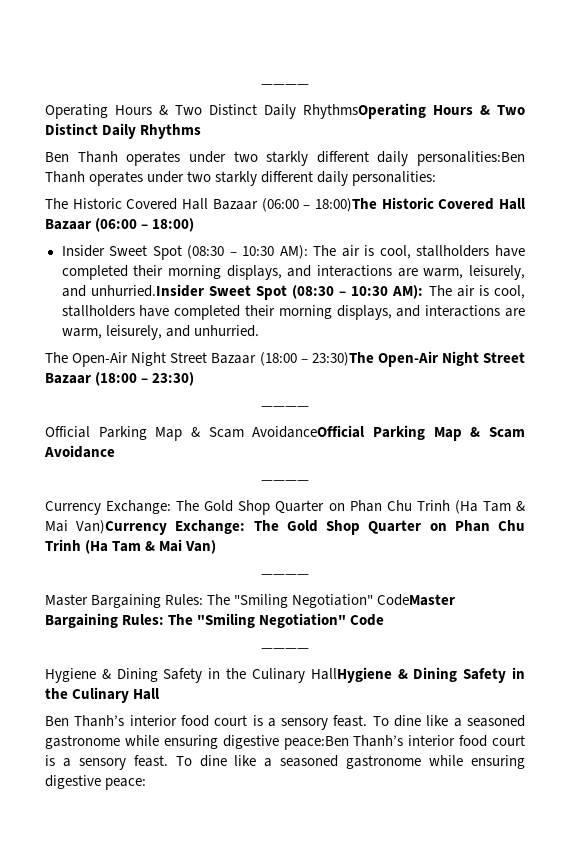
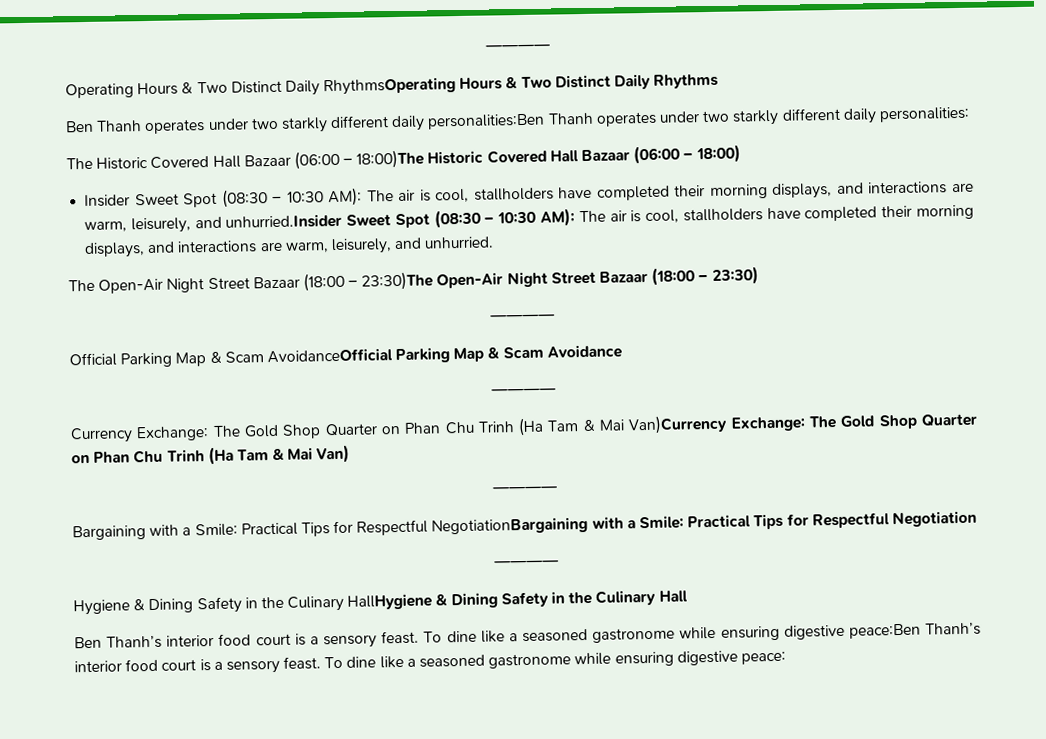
[45,594,456,608] [45,613,385,628] Master Bargaining Rules: The "Smiling Negotiation" CodeMaster Bargaining Rules: The "Smiling Negotiation" Code -> [72,510,977,541] Bargaining with a Smile: Practical Tips for Respectful NegotiationBargaining with a Smile: Practical Tips for Respectful Negotiation

